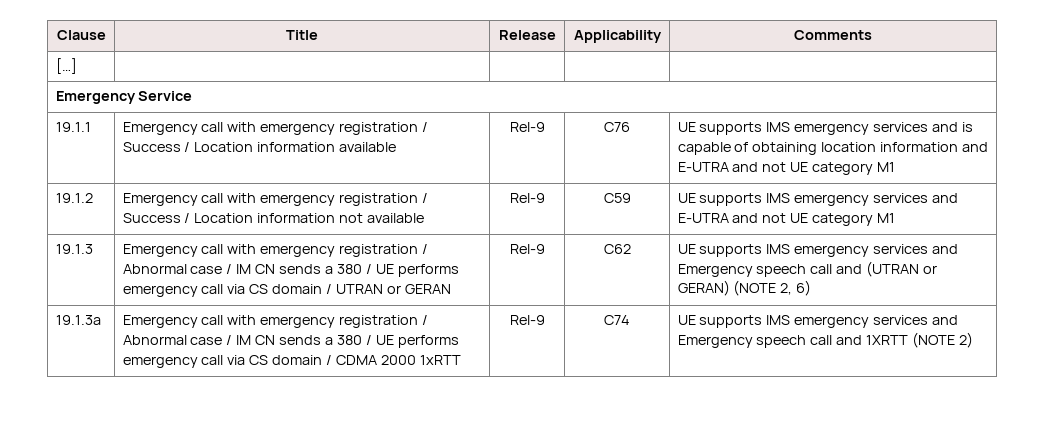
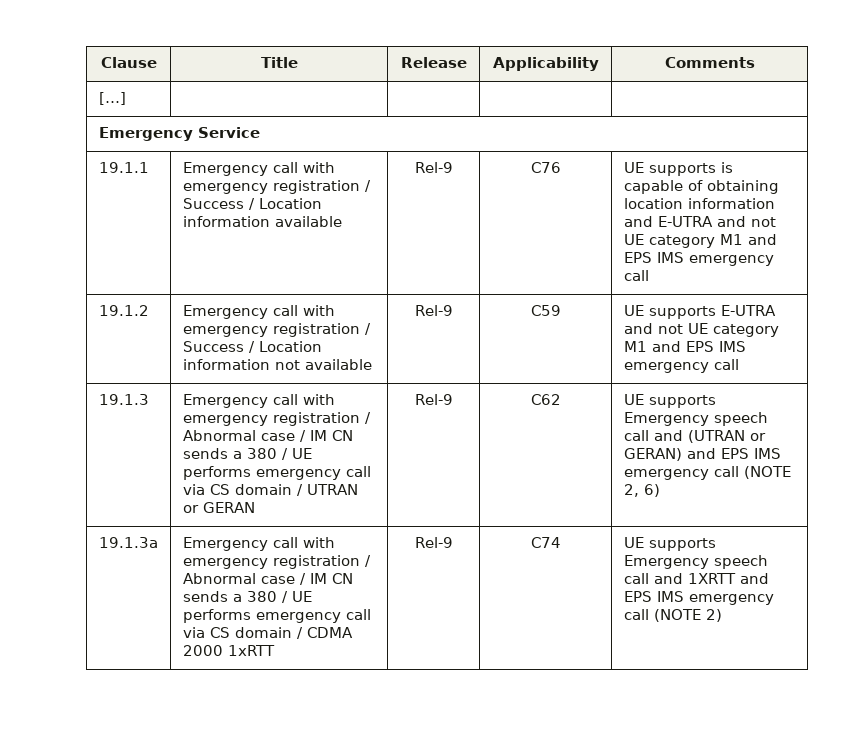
[766,122,959,135] IMS emergency services and -> (716, 169) none
(896, 167) none -> [747,234,777,245] [623,252,774,266] [623,270,649,281] and EPS IMS emergency call
[766,193,959,206] [677,213,896,226] IMS emergency services and E-UTRA and not UE category M1 -> [720,305,776,316] [623,323,779,337] [623,341,746,352] [623,359,739,373] E-UTRA and not UE category M1 and EPS IMS emergency call
[766,244,959,257] IMS emergency services and -> (716, 401) none
(730, 288) none -> [686,448,781,459] [623,466,739,480] and EPS IMS emergency call
[766,315,959,328] IMS emergency services and -> (716, 544) none
(909, 340) none -> [740,573,770,584] [623,591,774,605] [623,609,649,620] and EPS IMS emergency call

